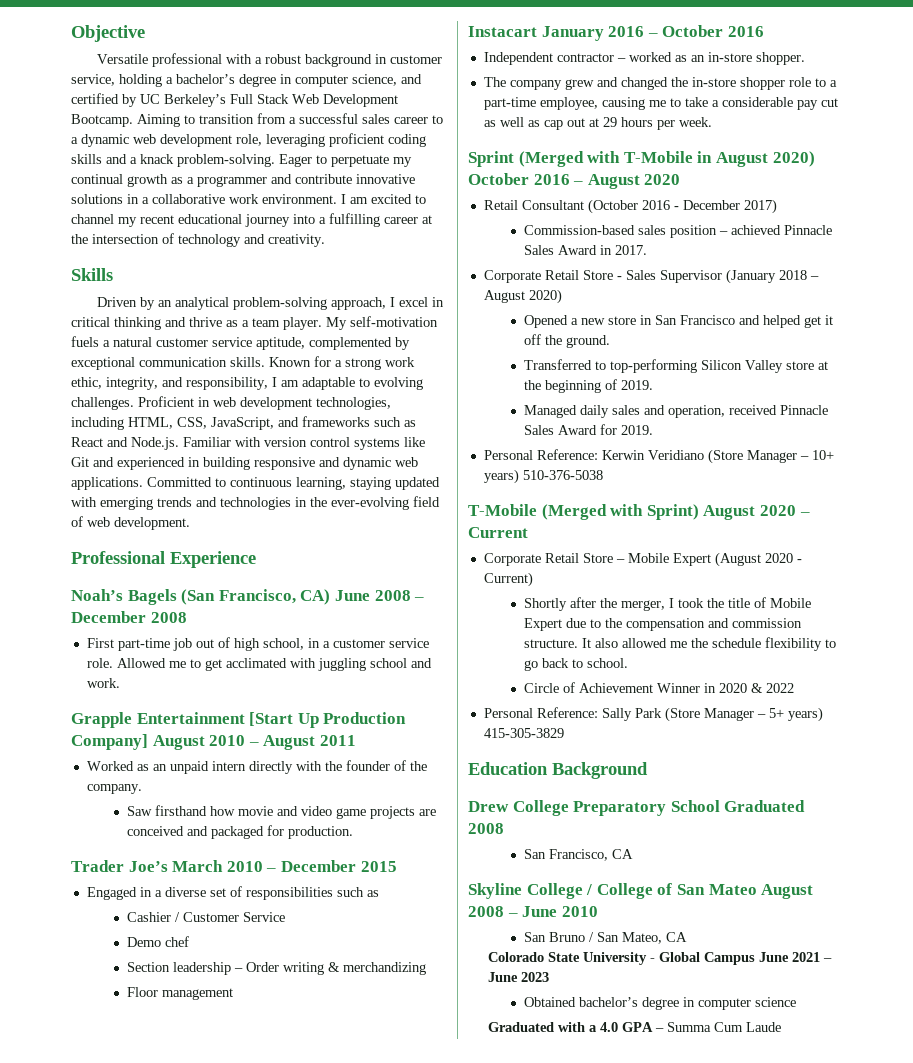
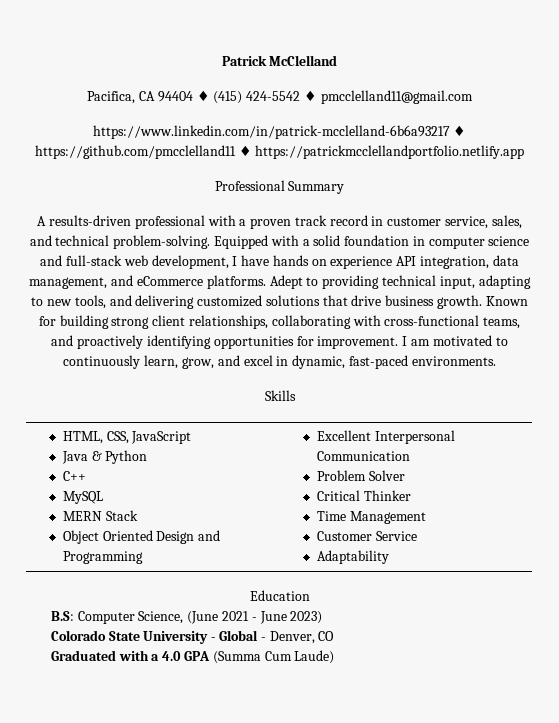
[71,25,145,42] [96,53,442,67] [71,74,422,87] [71,93,398,107] [71,113,443,127] [71,133,426,147] [71,154,412,167] [71,174,415,187] [71,194,426,204] [71,213,432,227] [71,233,325,247] [71,268,113,281] [96,297,444,310] [71,316,438,330] [71,336,410,350] [71,356,415,370] [71,377,423,390] [71,396,391,410] [71,416,416,430] [71,437,425,450] [71,457,418,470] [71,477,440,490] [71,496,440,510] [71,516,190,530] [71,551,256,568] [71,589,425,605] [71,611,187,623] [86,637,429,651] [86,658,432,671] [86,678,120,688] [71,712,407,728] [71,734,356,750] [86,760,427,774] [86,784,142,794] [126,805,436,819] [126,825,353,839] [71,860,397,872] [86,886,379,900] [126,912,285,922] [126,936,189,947] [126,962,426,975] [126,987,233,1000] [468,25,764,41] [483,52,805,65] [483,77,837,90] [483,97,838,110] [483,117,712,130] [468,151,815,167] [468,173,681,189] [483,199,777,214] [523,225,832,238] [523,245,647,255] [483,269,819,284] [483,289,562,304] [523,315,833,328] [523,334,610,348] [523,359,828,373] [523,379,653,393] [523,405,828,418] [523,424,653,435] [483,449,834,464] [483,469,603,484] [468,504,810,520] [468,527,528,538] [483,552,802,567] [483,572,533,587] [523,597,811,611] [523,618,802,631] [523,637,836,651] [523,658,628,671] [523,682,794,693] [483,707,823,722] [483,728,564,738] [468,762,648,779] [468,800,806,816] [468,823,504,834] [523,849,633,861] [468,883,814,899] [468,906,598,917] [523,932,687,944] Objective // Versatile professional with a robust background in customer service, holding a bachelor’s degree in computer science, and certified by UC Berkeley’s Full Stack Web Development Bootcamp. Aiming to transition from a successful sales career to a dynamic web development role, leveraging proficient coding skills and a knack problem-solving. Eager to perpetuate my continual growth as a programmer and contribute innovative solutions in a collaborative work environment. I am excited to channel my recent educational journey into a fulfilling career at the intersection of technology and creativity. // Skills // Driven by an analytical problem-solving approach, I excel in critical thinking and thrive as a team player. My self-motivation fuels a natural customer service aptitude, complemented by exceptional communication skills. Known for a strong work ethic, integrity, and responsibility, I am adaptable to evolving challenges. Proficient in web development technologies, including HTML, CSS, JavaScript, and frameworks such as React and Node.js. Familiar with version control systems like Git and experienced in building responsive and dynamic web applications. Committed to continuous learning, staying updated with emerging trends and technologies in the ever-evolving field of web development. // Professional Experience // Noah’s Bagels (San Francisco, CA) June 2008 – December 2008 // First part-time job out of high school, in a customer service role. Allowed me to get acclimated with juggling school and work. // Grapple Entertainment [Start Up Production Company] August 2010 – August 2011 // Worked as an unpaid intern directly with the founder of the company. // Saw firsthand how movie and video game projects are conceived and packaged for production. // Trader Joe’s March 2010 – December 2015 // Engaged in a diverse set of responsibilities such as // Cashier / Customer Service // Demo chef // Section leadership – Order writing & merchandizing // Floor management // Instacart January 2016 – October 2016 // Independent contractor – worked as an in-store shopper. // The company grew and changed the in-store shopper role to a part-time employee, causing me to take a considerable pay cut as well as cap out at 29 hours per week. // Sprint (Merged with T-Mobile in August 2020) October 2016 – August 2020 // Retail Consultant (October 2016 - December 2017) // Commission-based sales position – achieved Pinnacle Sales Award in 2017. // Corporate Retail Store - Sales Supervisor (January 2018 – August 2020) // Opened a new store in San Francisco and helped get it off the ground. // Transferred to top-performing Silicon Valley store at the beginning of 2019. // Managed daily sales and operation, received Pinnacle Sales Award for 2019. // Personal Reference: Kerwin Veridiano (Store Manager – 10+ years) 510-376-5038 // T-Mobile (Merged with Sprint) August 2020 – Current // Corporate Retail Store – Mobile Expert (August 2020 - Current) // Shortly after the merger, I took the title of Mobile Expert due to the compensation and commission structure. It also allowed me the schedule flexibility to go back to school. // Circle of Achievement Winner in 2020 & 2022 // Personal Reference: Sally Park (Store Manager – 5+ years) 415-305-3829 // Education Background // Drew College Preparatory School Graduated 2008 // San Francisco, CA // Skyline College / College of San Mateo August 2008 – June 2010 // San Bruno / San Mateo, CA -> [221,55,338,66] [87,90,473,104] [92,125,467,139] [34,145,525,159] [214,180,345,194] [37,215,522,229] [29,235,530,249] [40,255,519,269] [29,275,531,289] [31,295,528,309] [38,315,521,329] [51,335,508,349] [63,355,496,369] [264,390,296,401] [62,431,192,444] [61,450,148,464] [62,471,86,481] [62,491,103,504] [62,510,138,521] [62,530,221,544] [62,551,143,564] [316,430,455,444] [316,451,410,461] [316,470,405,481] [316,490,411,501] [316,511,426,524] [316,531,417,541] [316,550,389,564] [249,590,310,601] [50,611,323,624] Patrick McClelland // Pacifica, CA 94404 ♦ (415) 424-5542 ♦ pmcclelland11@gmail.com // https://www.linkedin.com/in/patrick-mcclelland-6b6a93217 ♦ https://github.com/pmcclelland11 ♦ https://patrickmcclellandportfolio.netlify.app // Professional Summary // A results-driven professional with a proven track record in customer service, sales, and technical problem-solving. Equipped with a solid foundation in computer science and full-stack web development, I have hands on experience API integration, data management, and eCommerce platforms. Adept to providing technical input, adapting to new tools, and delivering customized solutions that drive business growth. Known for building strong client relationships, collaborating with cross-functional teams, and proactively identifying opportunities for improvement. I am motivated to continuously learn, grow, and excel in dynamic, fast-paced environments. // Skills // HTML, CSS, JavaScript // Java & Python // C++ // MySQL // MERN Stack // Object Oriented Design and Programming | Excellent Interpersonal Communication // Problem Solver // Critical Thinker // Time Management // Customer Service // Adaptability // Education // B.S: Computer Science, (June 2021 - June 2023)
[703,952,832,965] [487,972,549,982] [523,997,796,1010] Campus June 2021 – June 2023 // Obtained bachelor’s degree in computer science -> [260,631,335,644] - Denver, CO
[654,1022,781,1032] – Summa Cum Laude -> [212,650,335,664] (Summa Cum Laude)

